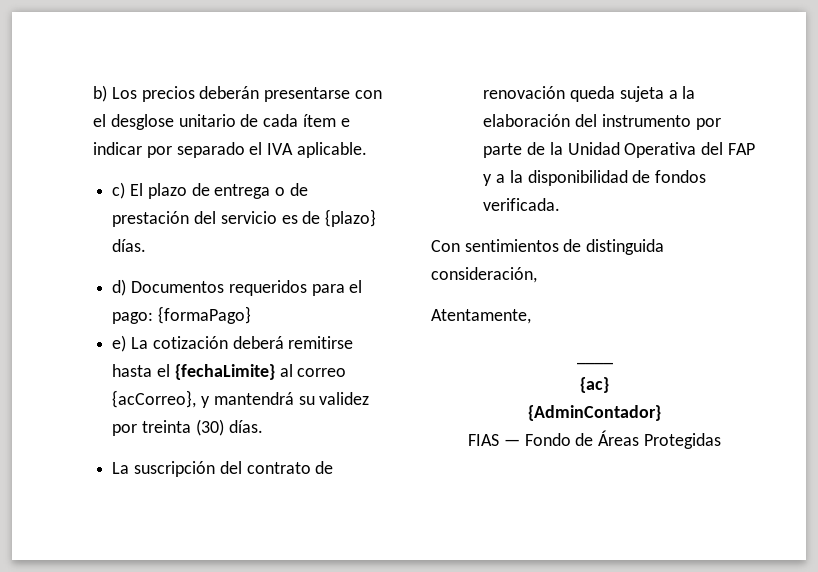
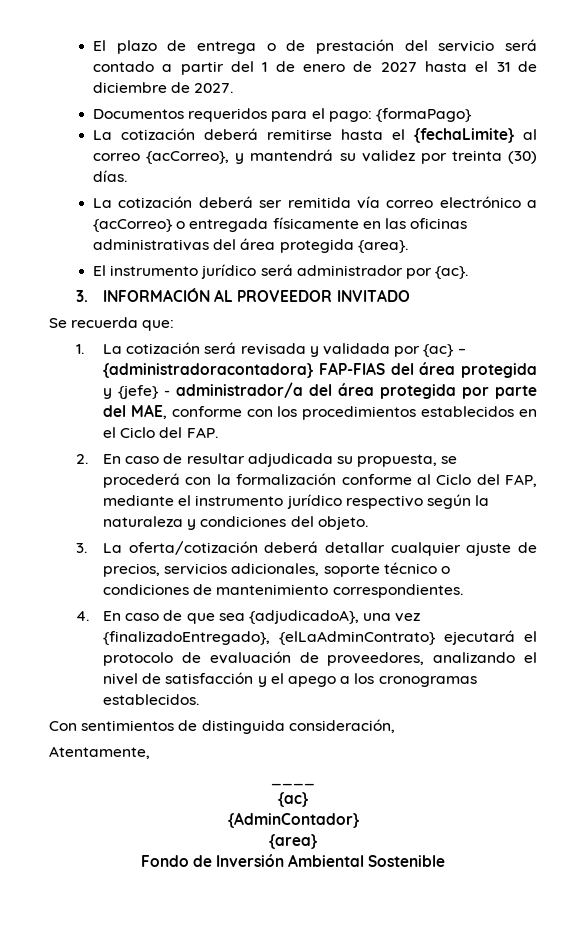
[93,85,382,102] [93,114,350,130] [93,142,367,158] [112,182,126,199] b) Los precios deberán presentarse con el desglose unitario de cada ítem e indicar por separado el IVA aplicable. // c) -> (93, 45) none
[281,209,377,227] [112,239,147,252] [112,279,127,296] es de {plazo} días. // d) -> [505,39,537,51] [93,61,537,75] [93,82,234,93] será contado a partir del 1 de enero de 2027 hasta el 31 de diciembre de 2027. //
[112,335,127,352] e) -> (473, 115) none
[134,461,334,477] [483,86,696,102] [483,114,721,130] [483,142,755,158] [483,170,707,186] [483,198,561,211] suscripción del contrato de renovación queda sujeta a la elaboración del instrumento por parte de la Unidad Operativa del FAP y a la disponibilidad de fondos verificada. -> [118,196,537,209] [93,217,468,232] [93,238,408,253] [93,264,469,279] [76,288,410,302] [49,317,175,331] [76,342,466,357] [103,362,537,378] [103,382,537,399] [103,404,537,420] [103,427,218,438] [76,453,458,467] [103,473,537,488] [103,494,490,509] [103,516,368,530] [76,541,537,556] [103,562,451,577] [103,584,463,598] [76,610,421,624] [103,630,537,645] [103,651,537,666] [103,672,477,687] [103,694,200,705] cotización deberá ser remitida vía correo electrónico a {acCorreo} o entregada físicamente en las oficinas administrativas del área protegida {area}. // El instrumento jurídico será administrador por {ac}. // 3. INFORMACIÓN AL PROVEEDOR INVITADO // Se recuerda que: // 1. La cotización será revisada y validada por {ac} – {administradoracontadora} FAP-FIAS del área protegida y {jefe} - administrador/a del área protegida por parte del MAE, conforme con los procedimientos establecidos en el Ciclo del FAP. // 2. En caso de resultar adjudicada su propuesta, se procederá con la formalización conforme al Ciclo del FAP, mediante el instrumento jurídico respectivo según la naturaleza y condiciones del objeto. // 3. La oferta/cotización deberá detallar cualquier ajuste de precios, servicios adicionales, soporte técnico o condiciones de mantenimiento correspondientes. // 4. En caso de que sea {adjudicadoA}, una vez {finalizadoEntregado}, {elLaAdminContrato} ejecutará el protocolo de evaluación de proveedores, analizando el nivel de satisfacción y el apego a los cronogramas establecidos.
[468,430,721,449] FIAS — Fondo de Áreas Protegidas -> [269,834,318,849] [140,854,446,867] {area} // Fondo de Inversión Ambiental Sostenible

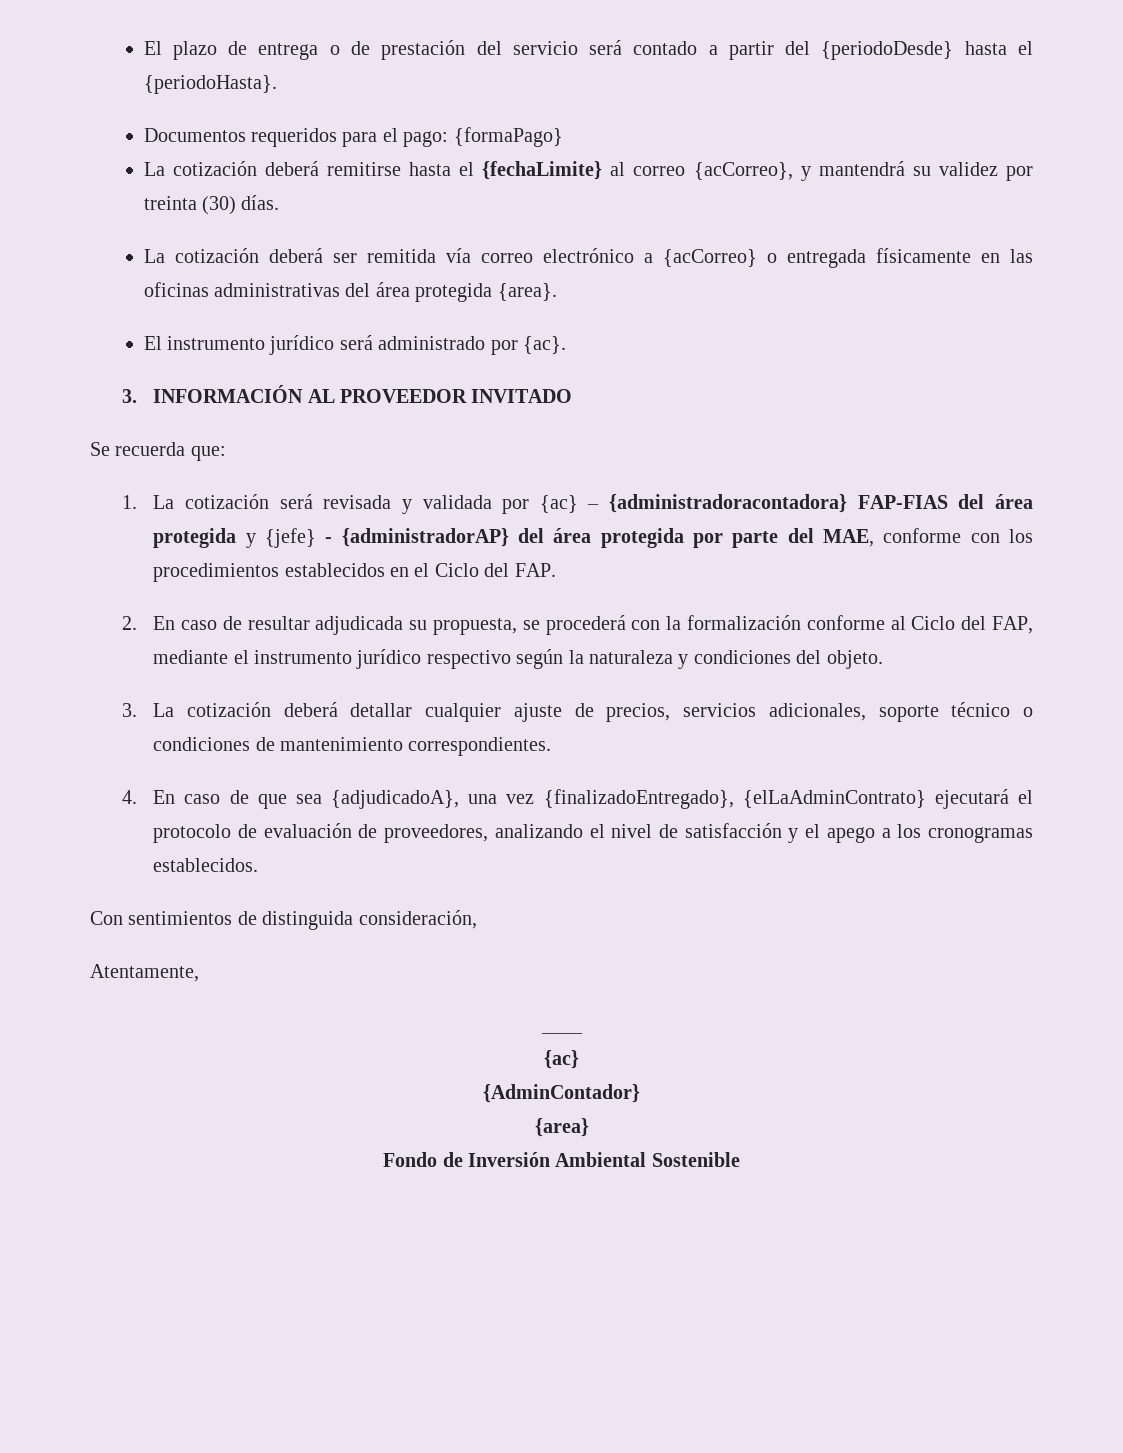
[262,61,537,72] [93,82,234,93] 1 de enero de 2027 hasta el 31 de diciembre de 2027. -> [821,41,1034,60] [143,75,277,94] {periodoDesde} hasta el {periodoHasta}.
[296,265,403,276] administrador -> [378,336,486,350] administrado
[176,382,304,398] administrador/a -> [341,528,509,547] {administradorAP}
[128,541,258,555] oferta/cotización -> [187,702,272,717] cotización

